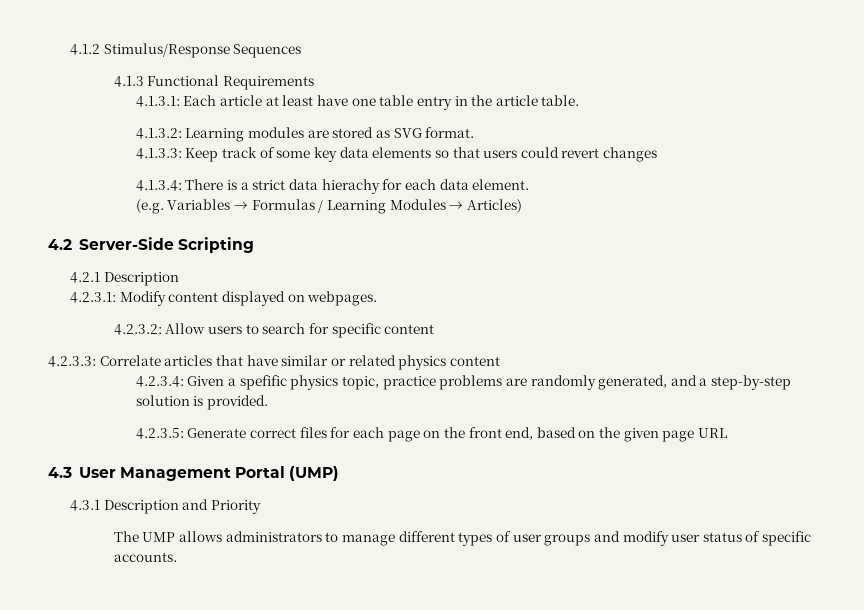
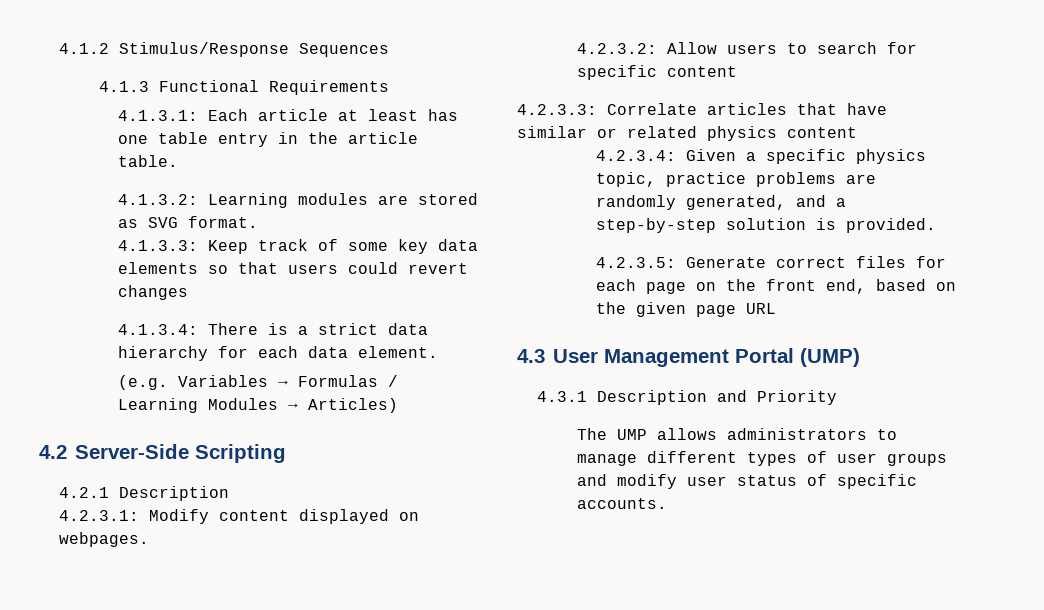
[316,95,348,106] have -> [428,109,459,121] has
[321,179,380,194] hierachy -> [118,346,209,361] hierarchy
[239,375,287,390] spefific -> [766,149,847,164] specific

